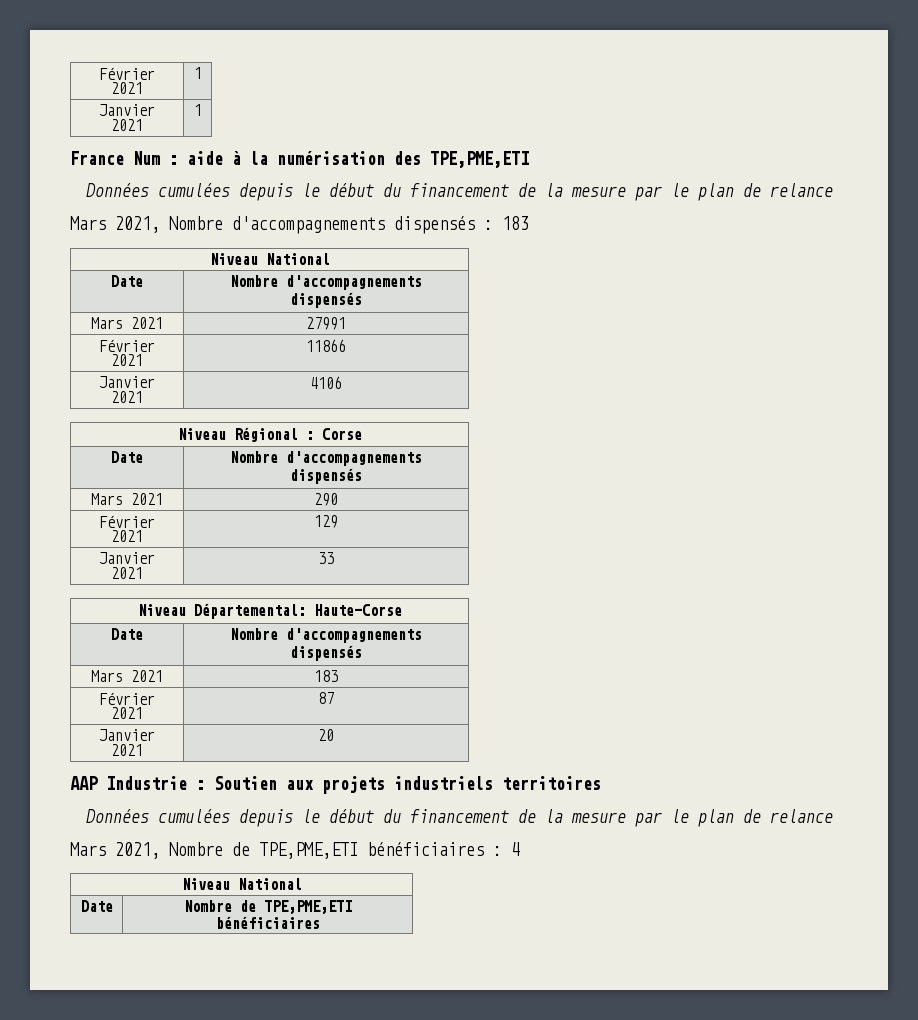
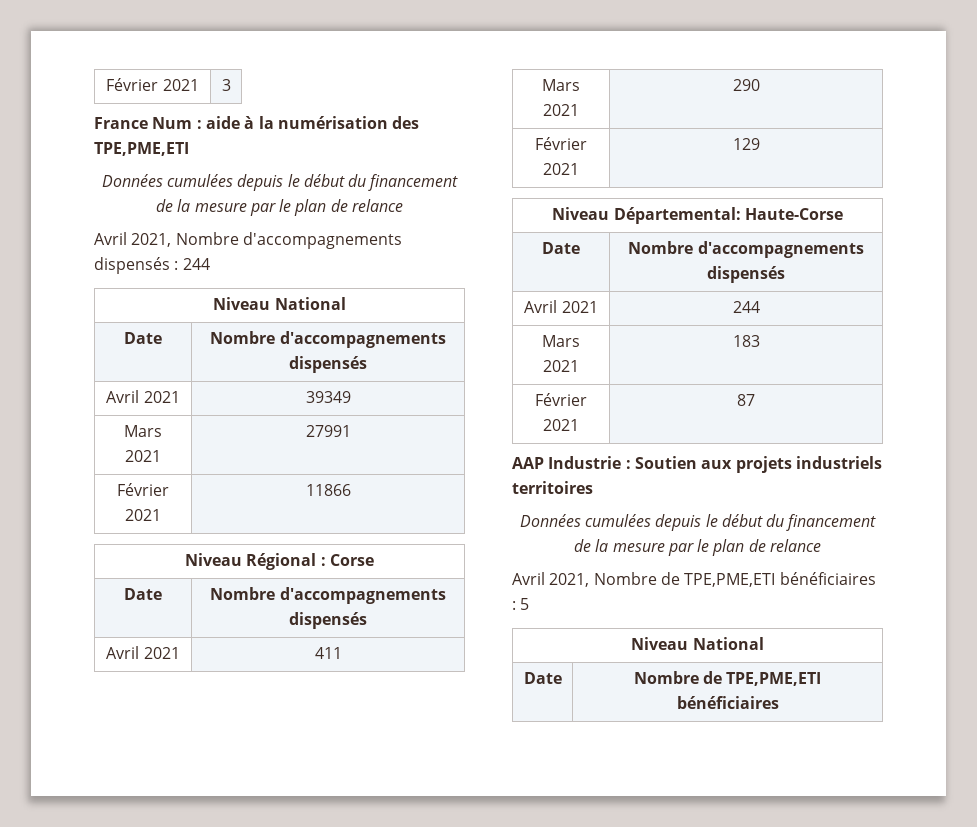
[99,67,155,80] [111,82,143,94] [193,67,202,79] [99,104,155,116] [111,119,143,131] [193,104,202,116] Février 2021 | 1 // Janvier 2021 | 1 -> [106,78,199,91] [221,79,231,91] Février 2021 | 3
[70,216,106,230] Mars -> [94,232,127,245] Avril
[502,216,529,230] 183 -> [182,258,210,270] 244
(362, 300) none -> [106,390,180,403] [305,391,351,403] // Avril 2021 | 39349
[99,376,155,388] [111,391,143,403] [310,376,342,389] // Janvier 2021 | 4106 -> (351, 490) none
(362, 476) none -> [106,646,180,659] [314,647,342,659] // Avril 2021 | 411
[99,552,155,564] [111,567,143,579] [318,552,334,564] // Janvier 2021 | 33 -> (760, 144) none
(362, 653) none -> [524,300,598,313] [732,301,760,313] // Avril 2021 | 244
[99,729,155,741] [111,744,143,756] [318,729,334,741] // Janvier 2021 | 20 -> (755, 400) none
[70,842,106,856] Mars -> [512,572,545,585] Avril
[511,842,520,856] 4 -> [520,598,530,610] 5

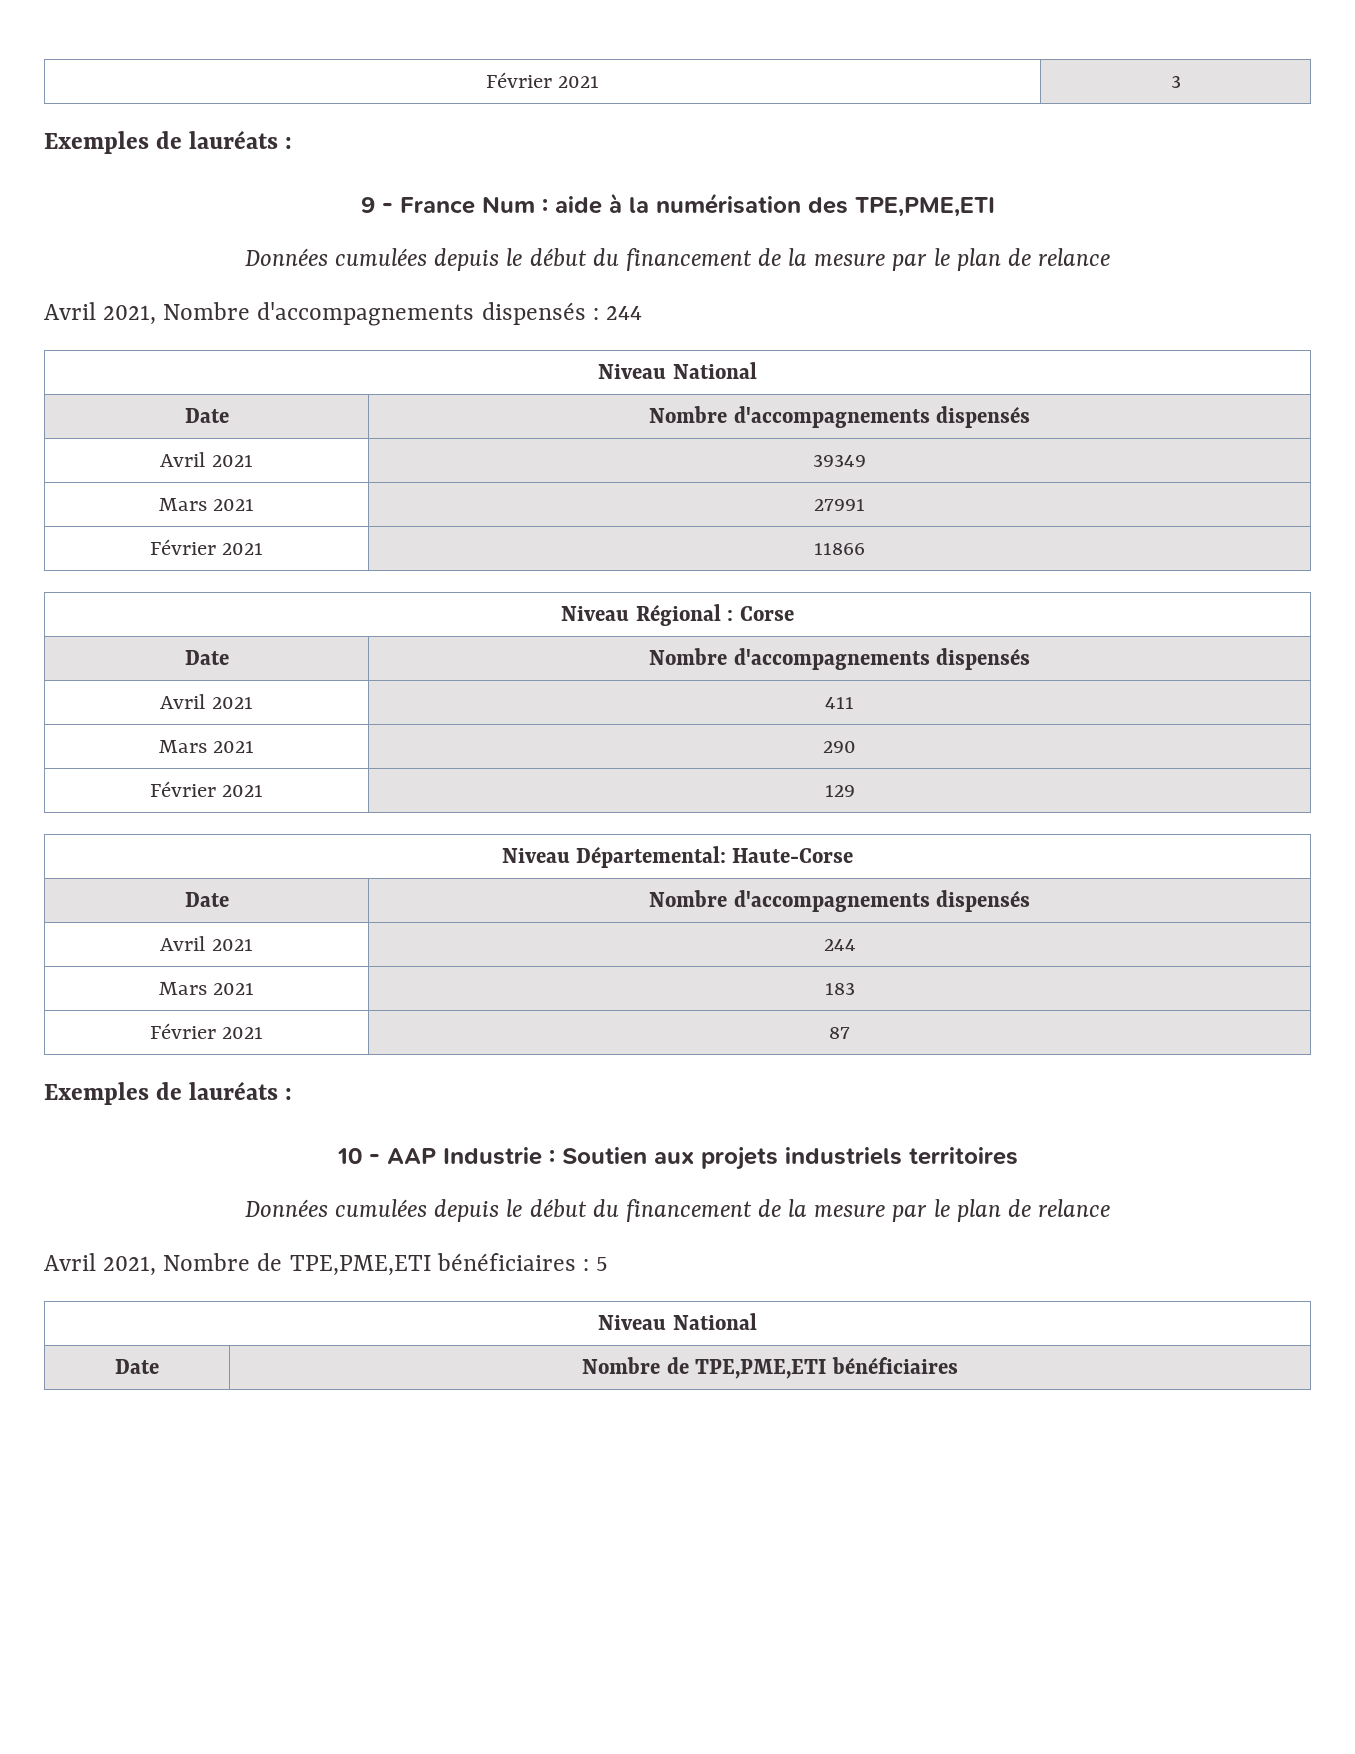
(231, 85) none -> [44,130,293,154] [360,197,393,213] Exemples de lauréats : // 9 -
(755, 400) none -> [44,1081,293,1105] [336,1148,380,1164] Exemples de lauréats : // 10 -

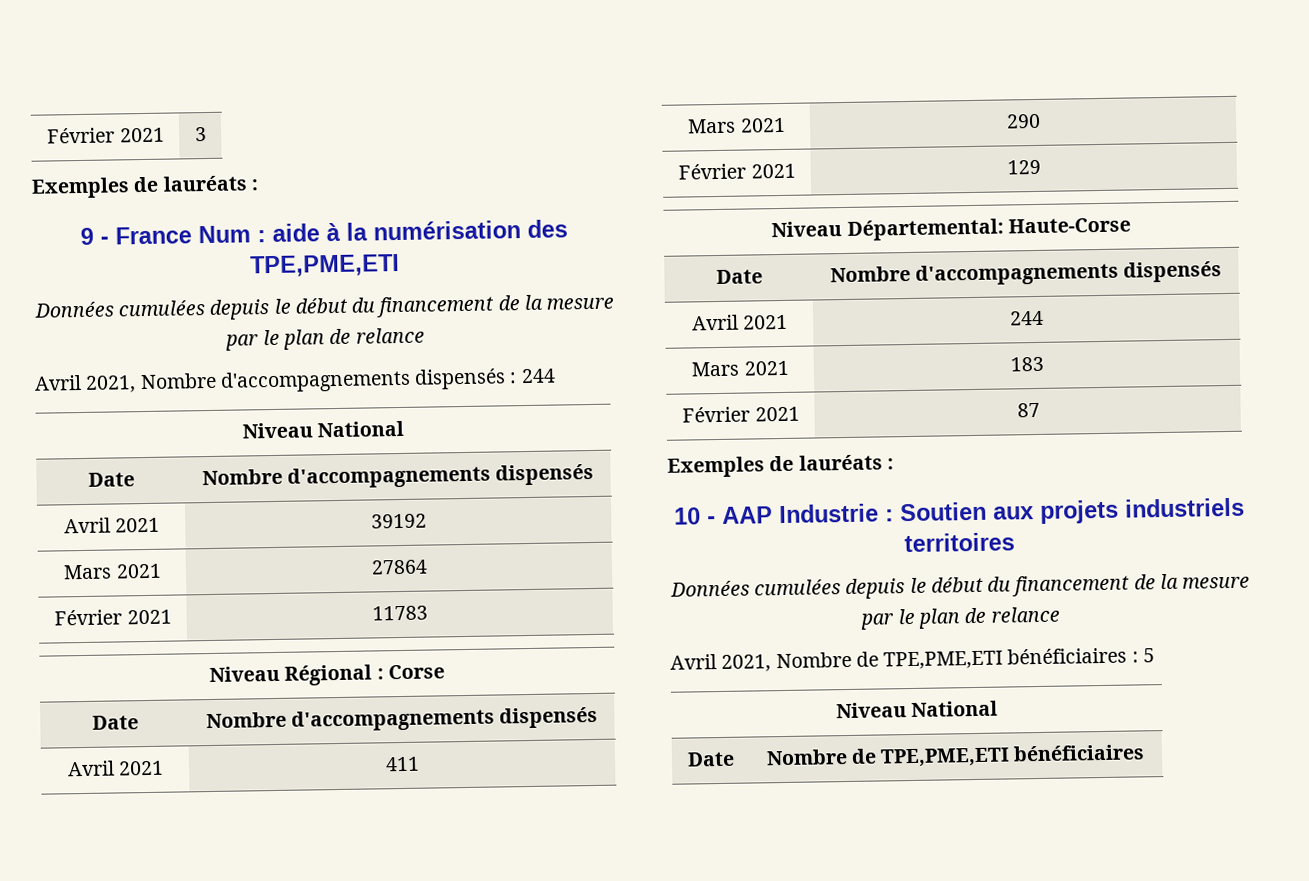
[812,454,866,467] [158,498,255,511] [813,499,865,511] [149,539,264,555] [813,543,865,555] 39349 // Mars 2021 | 27991 // Février 2021 | 11866 -> [371,513,427,529] [63,563,162,580] [371,559,428,575] [54,609,172,626] [372,605,428,621] 39192 // Mars 2021 | 27864 // Février 2021 | 11783

